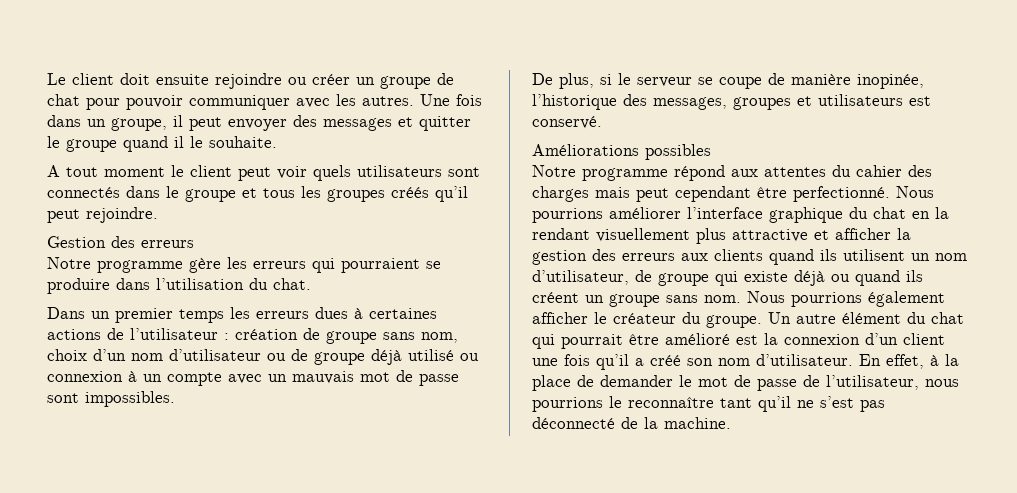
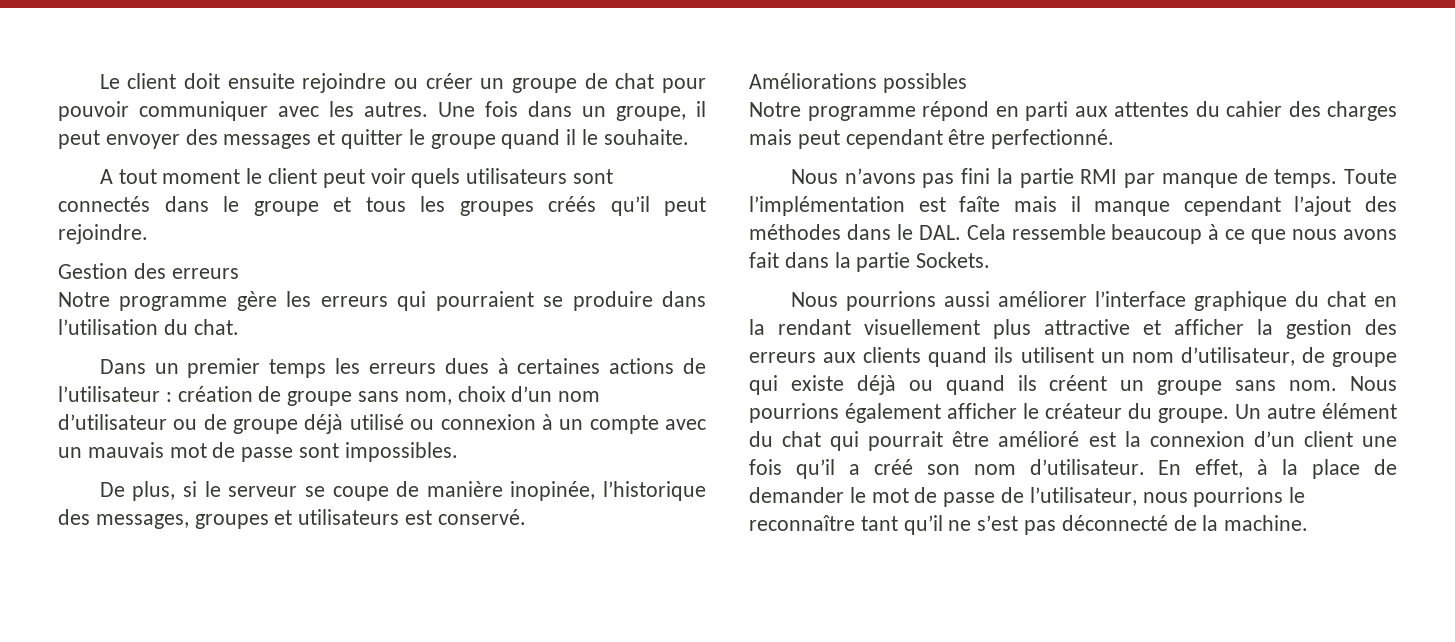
(725, 173) none -> [995,101,1068,121] en parti
[896,186,934,198] [532,208,603,223] Nous pourrions -> [790,168,1397,188] [749,196,1397,216] [749,224,1397,244] [749,252,991,272] [790,291,990,311] // Nous n’avons pas fini la partie RMI par manque de temps. Toute l’implémentation est faîte mais il manque cependant l’ajout des méthodes dans le DAL. Cela ressemble beaucoup à ce que nous avons fait dans la partie Sockets. // Nous pourrions aussi

